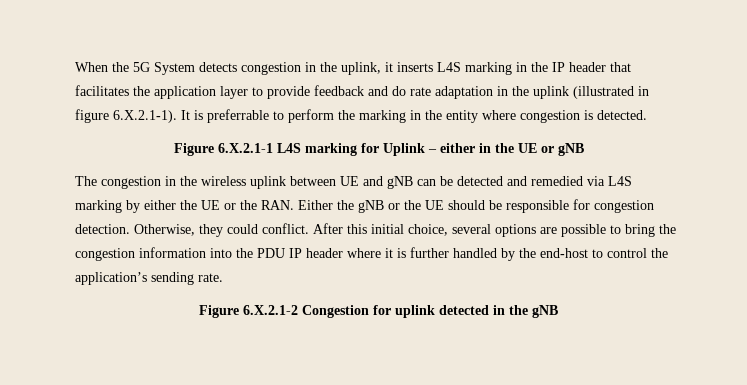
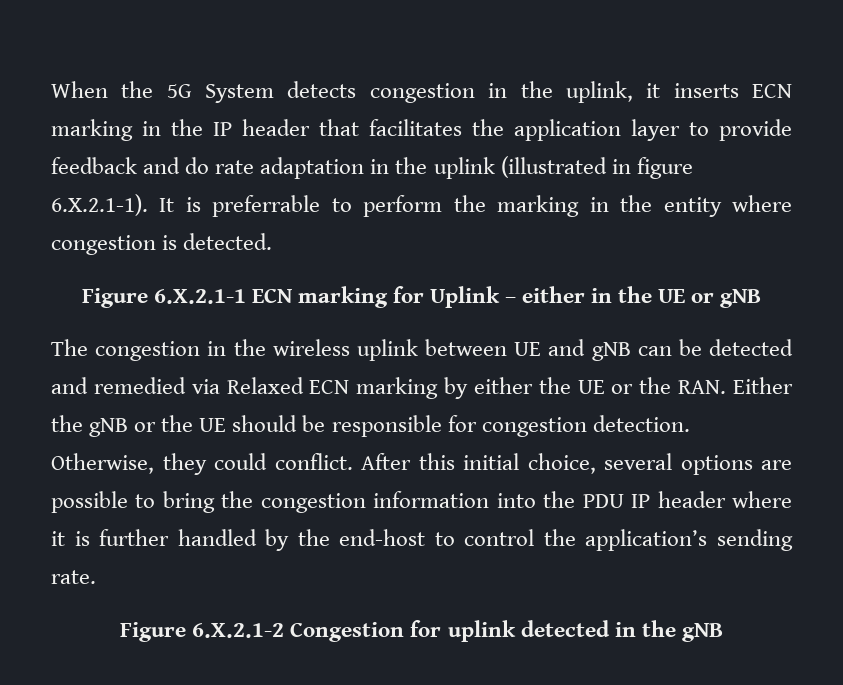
[437,62,461,72] L4S -> [752,84,792,98] ECN
[276,143,301,153] L4S -> [251,288,292,303] ECN
[608,176,632,186] L4S -> [226,377,350,394] Relaxed ECN

